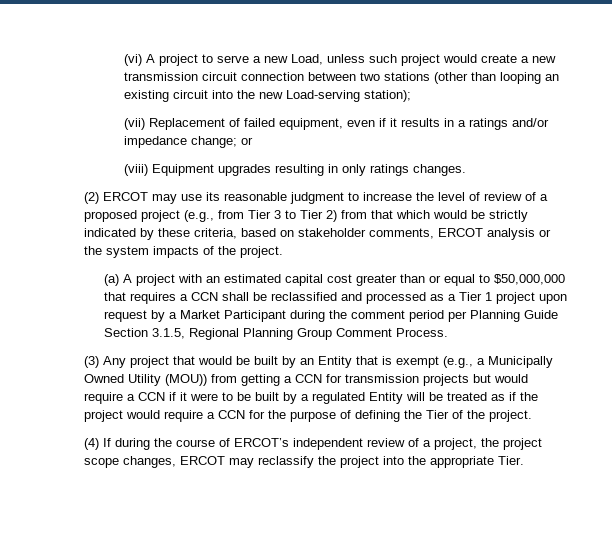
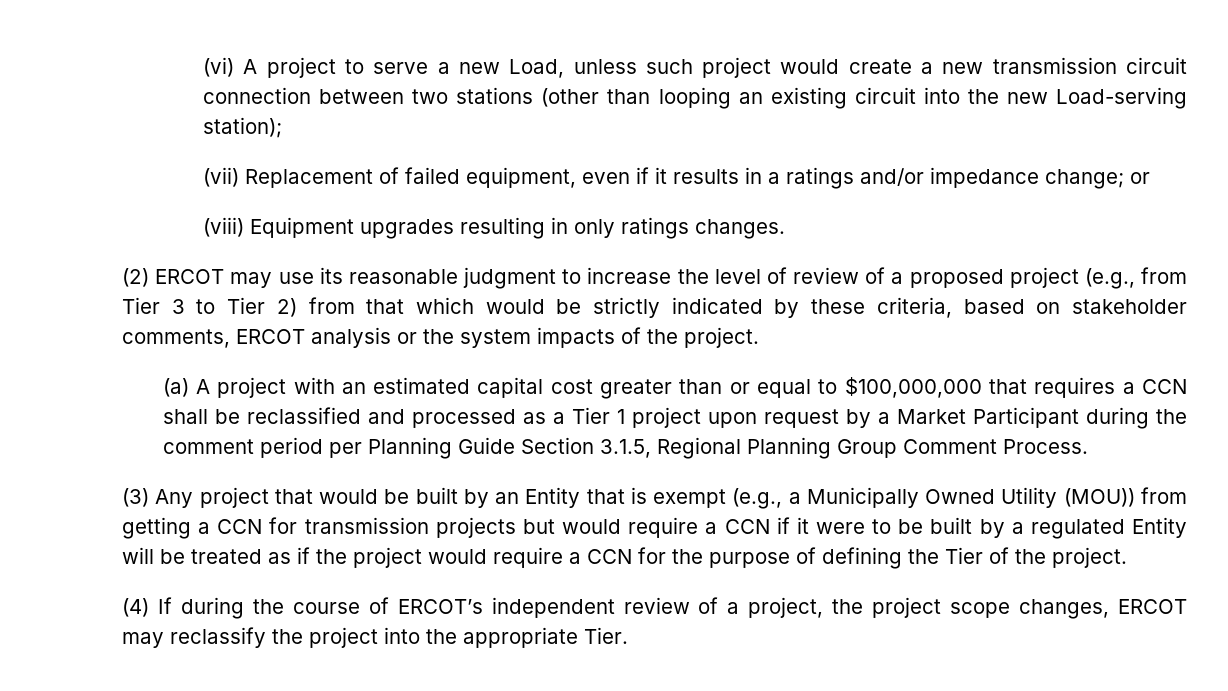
[494,274,566,285] $50,000,000 -> [844,377,982,398] $100,000,000

